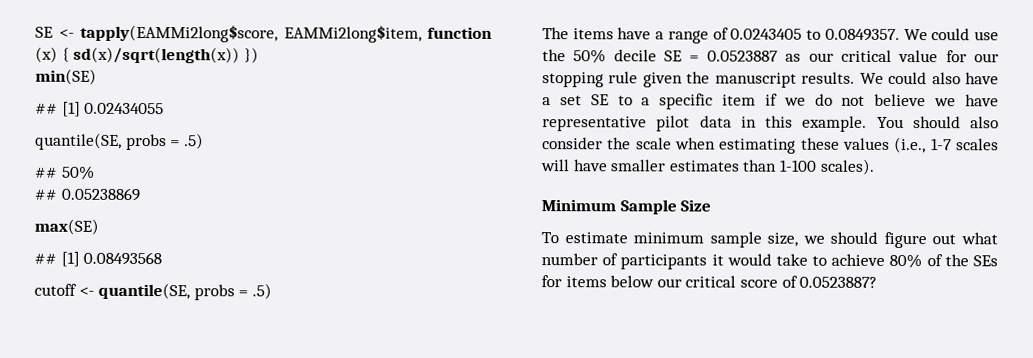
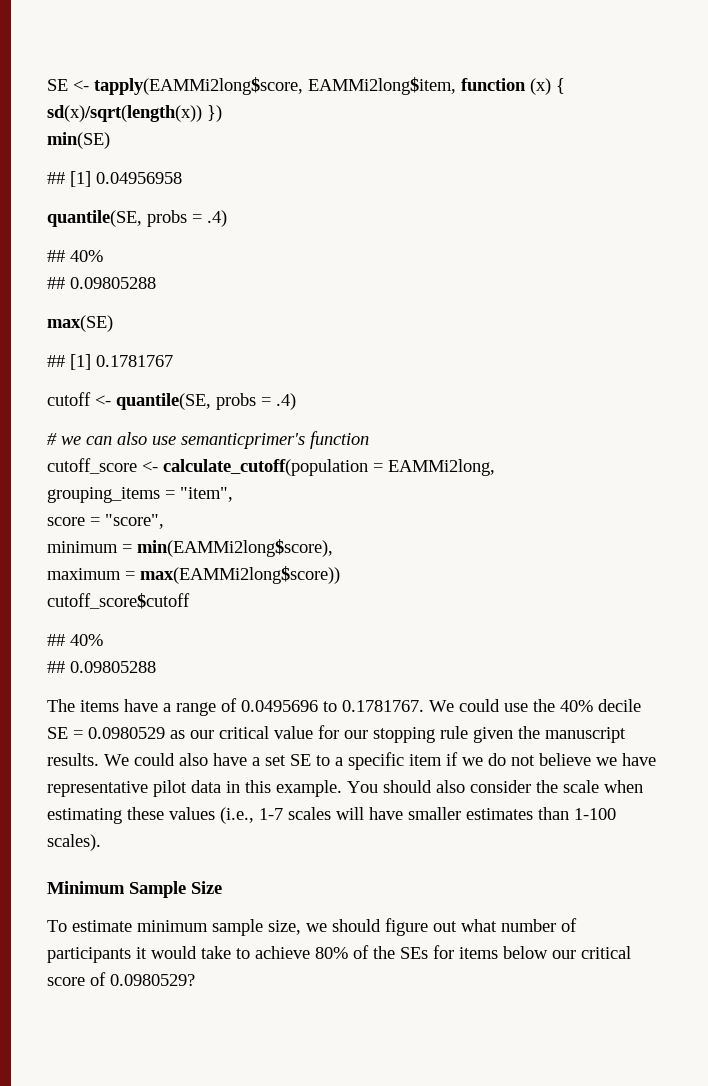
[84,102,165,115] [35,132,204,151] [35,165,95,180] [34,187,140,202] 0.02434055 // quantile(SE, probs = .5) // ## 50% // ## 0.05238869 -> [96,172,182,184] [47,210,227,227] [47,250,103,262] [47,277,156,289] 0.04956958 // quantile(SE, probs = .4) // ## 40% // ## 0.09805288
[83,251,163,266] 0.08493568 -> [96,355,173,367] 0.1781767
[251,283,272,300] .5) -> [276,393,296,410] [47,431,369,449] [47,458,495,476] [47,487,233,503] [47,514,164,529] [47,539,333,557] [47,566,340,584] [47,593,190,609] [47,634,103,646] [47,661,156,673] .4) // # we can also use semanticprimer's function // cutoff_score <- calculate_cutoff(population = EAMMi2long, // grouping_items = "item", // score = "score", // minimum = min(EAMMi2long$score), // maximum = max(EAMMi2long$score)) // cutoff_score$cutoff // ## 40% // ## 0.09805288
[730,28,900,42] 0.0243405 to 0.0849357. -> [241,700,424,712] 0.0495696 to 0.1781767.
[573,49,607,64] 50% -> [560,700,593,712] 40%
[706,50,778,62] 0.0523887 -> [88,727,165,739] 0.0980529
[799,276,878,288] 0.0523887? -> [110,974,195,986] 0.0980529?

